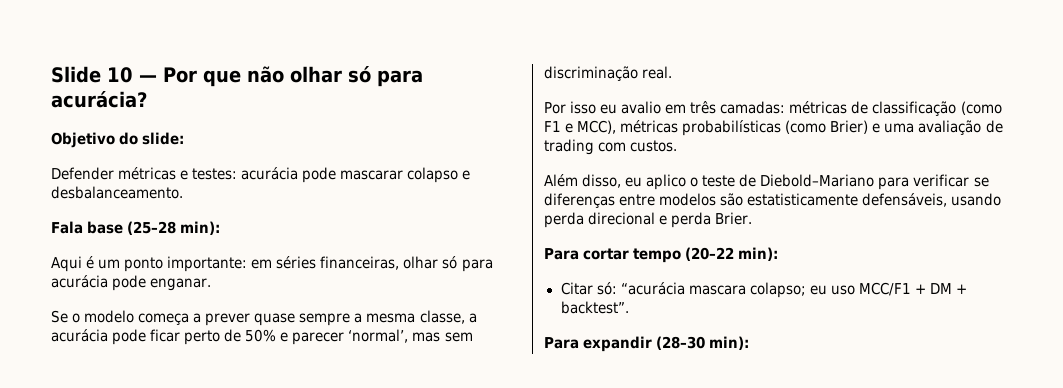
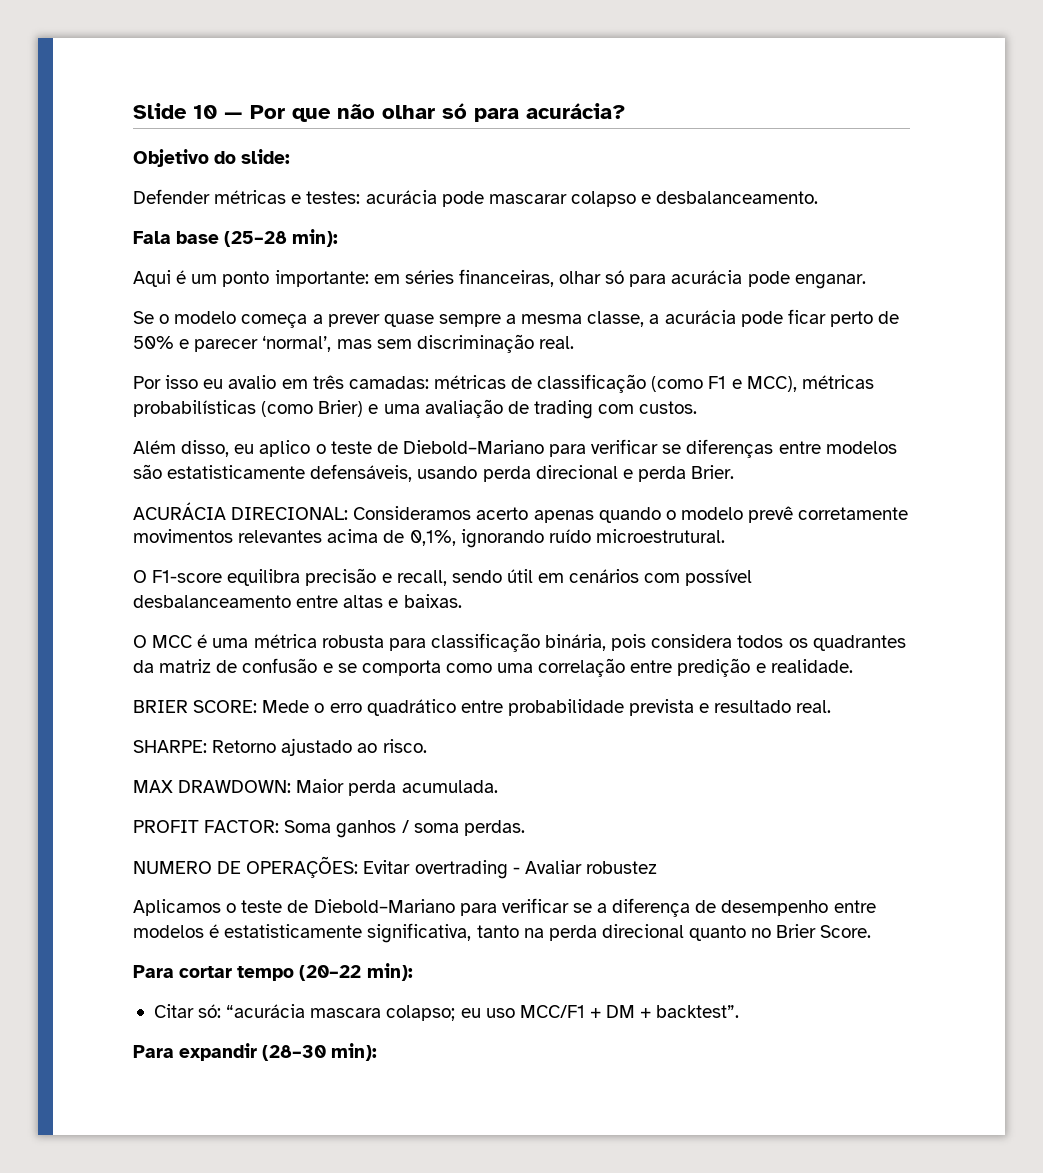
(753, 218) none -> [133,502,909,523] [133,529,725,548] [133,568,753,586] [133,594,462,608] [133,633,906,652] [133,658,853,677] [133,699,832,716] [133,738,427,756] [133,779,498,796] [133,820,525,838] [133,856,657,879] [133,898,876,917] [133,923,872,943] // ACURÁCIA DIRECIONAL: Consideramos acerto apenas quando o modelo prevê corretamente movimentos relevantes acima de 0,1%, ignorando ruído microestrutural. // O F1-score equilibra precisão e recall, sendo útil em cenários com possível desbalanceamento entre altas e baixas. // O MCC é uma métrica robusta para classificação binária, pois considera todos os quadrantes da matriz de confusão e se comporta como uma correlação entre predição e realidade. // BRIER SCORE: Mede o erro quadrático entre probabilidade prevista e resultado real. // SHARPE: Retorno ajustado ao risco. // MAX DRAWDOWN: Maior perda acumulada. // PROFIT FACTOR: Soma ganhos / soma perdas. // NUMERO DE OPERAÇÕES: Evitar overtrading - Avaliar robustez // Aplicamos o teste de Diebold–Mariano para verificar se a diferença de desempenho entre modelos é estatisticamente significativa, tanto na perda direcional quanto no Brier Score.

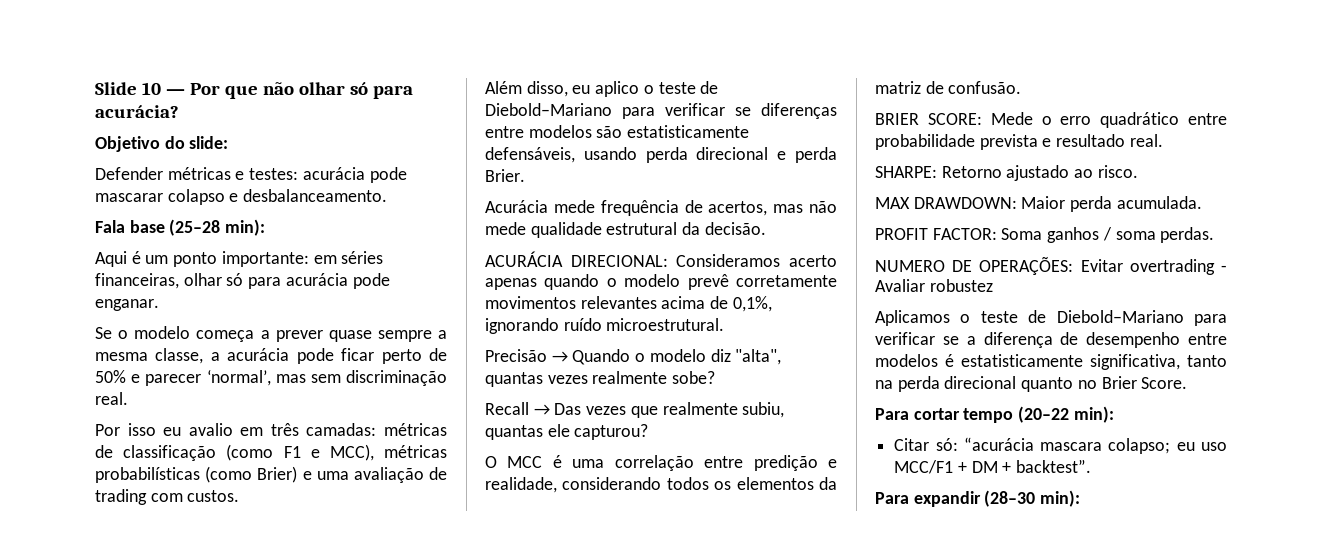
(735, 472) none -> [485,200,837,216] [485,222,766,238] // Acurácia mede frequência de acertos, mas não mede qualidade estrutural da decisão.
[133,568,753,586] [133,594,462,608] [133,633,906,652] [133,658,853,677] O F1-score equilibra precisão e recall, sendo útil em cenários com possível desbalanceamento entre altas e baixas. // O MCC é uma métrica robusta para classificação binária, pois considera todos os quadrantes da matriz de confusão e se comporta como uma correlação entre predição e realidade. -> [485,349,782,365] [485,371,716,387] [485,402,785,418] [485,424,649,440] [485,455,837,471] [485,477,837,493] [875,81,1022,94] Precisão → Quando o modelo diz "alta", quantas vezes realmente sobe? // Recall → Das vezes que realmente subiu, quantas ele capturou? // O MCC é uma correlação entre predição e realidade, considerando todos os elementos da matriz de confusão.

